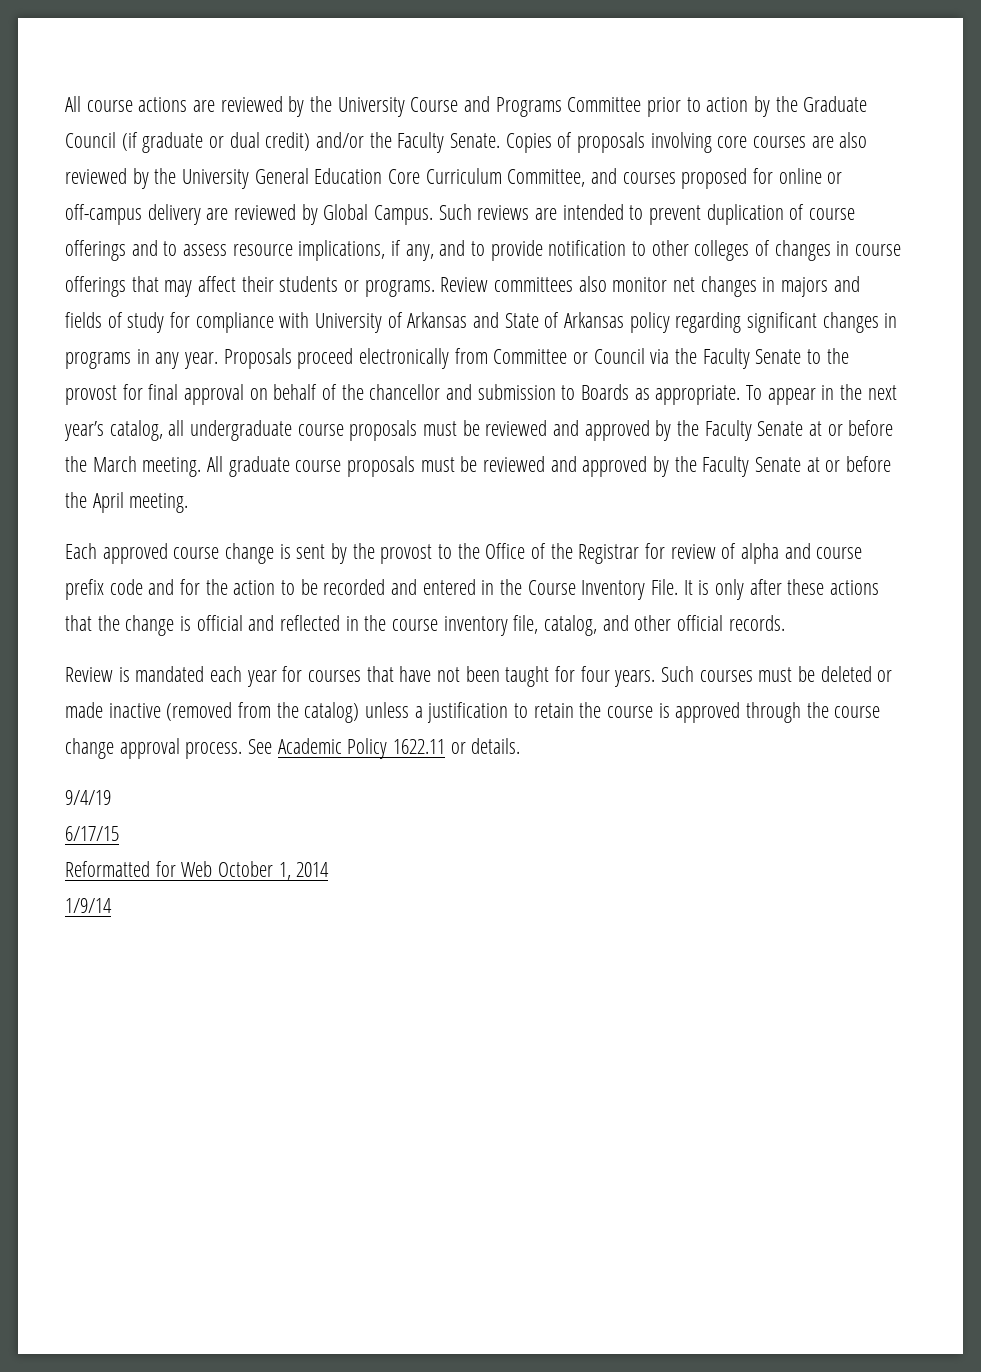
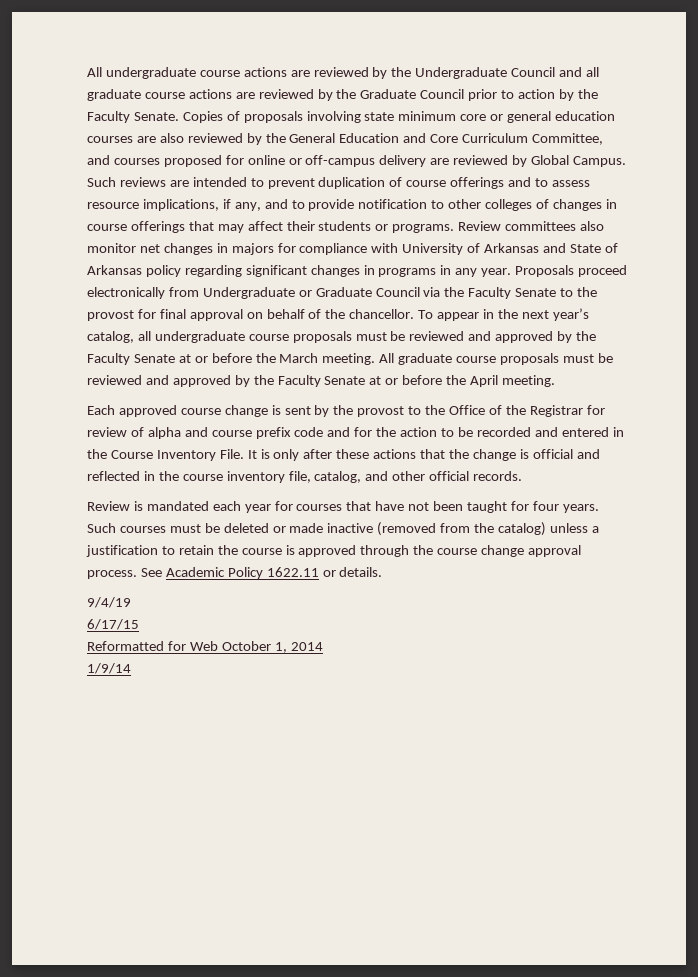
[65,96,642,117] All course actions are reviewed by the University Course and Programs Committee -> [87,67,600,79] [87,89,465,101] All undergraduate course actions are reviewed by the Undergraduate Council and all graduate course actions are reviewed by the Graduate Council
[803,96,868,112] [65,132,392,153] Graduate Council (if graduate or dual credit) and/or the -> (598, 94) none
[717,136,748,148] core -> [364,111,616,123] state minimum core or general education
[182,169,250,189] University -> (286, 138) none
(383, 176) none -> [403,133,427,143] and
[833,276,860,292] [65,312,165,333] and fields of study -> (274, 249) none
[493,349,589,364] Committee or -> [202,287,372,299] Undergraduate or Graduate
[369,384,741,405] chancellor and submission to Boards as appropriate. -> [349,309,415,319] chancellor.

